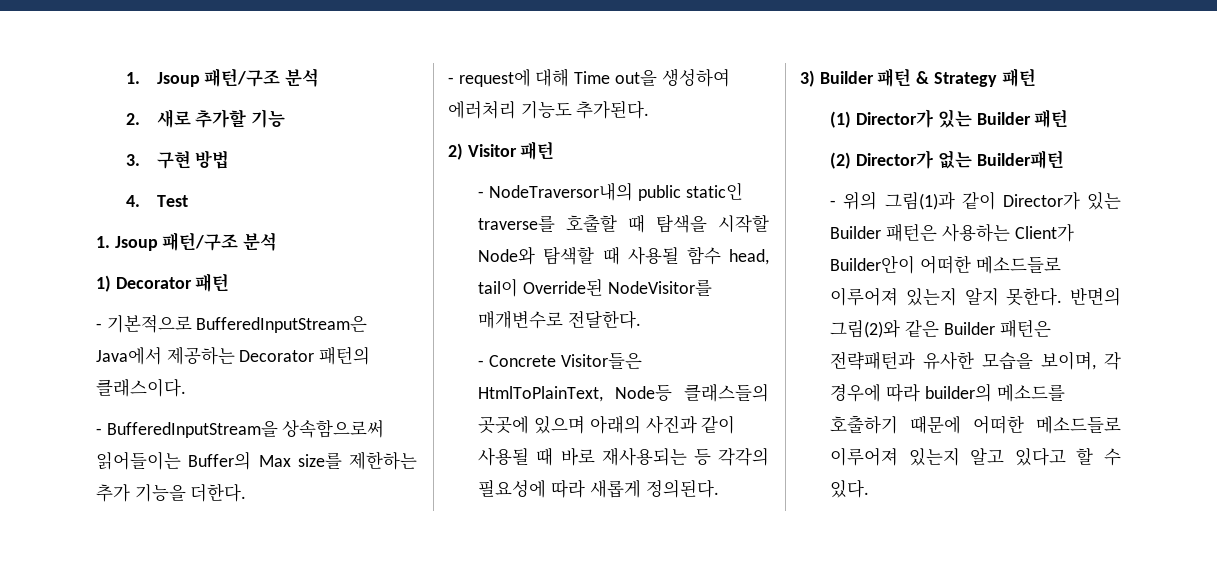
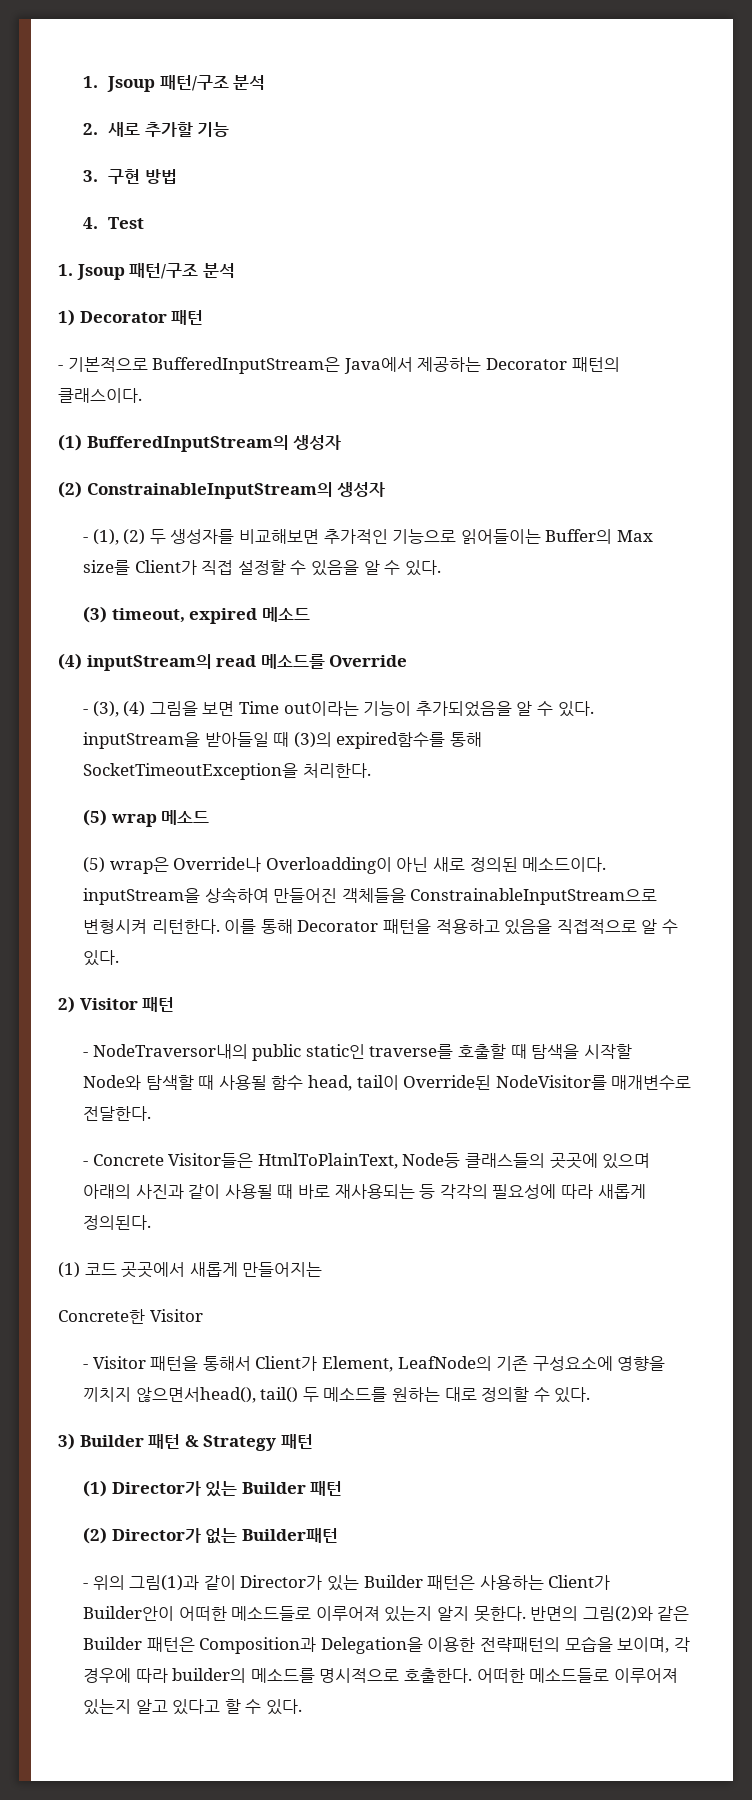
[96,419,385,438] [96,451,417,470] [96,483,247,502] [448,68,730,87] [448,100,650,119] - BufferedInputStream을 상속함으로써 읽어들이는 Buffer의 Max size를 제한하는 추가 기능을 더한다. // - request에 대해 Time out을 생성하여 에러처리 기능도 추가된다. -> [58,434,342,452] [58,481,386,499] [83,529,654,545] [83,560,441,576] [83,606,310,624] [58,653,408,671] [83,701,594,717] [83,732,483,749] [83,763,371,780] [83,809,210,827] [83,857,607,874] [83,887,658,905] [83,919,679,935] [83,950,120,966] (1) BufferedInputStream의 생성자 // (2) ConstrainableInputStream의 생성자 // - (1), (2) 두 생성자를 비교해보면 추가적인 기능으로 읽어들이는 Buffer의 Max size를 Client가 직접 설정할 수 있음을 알 수 있다. // (3) timeout, expired 메소드 // (4) inputStream의 read 메소드를 Override // - (3), (4) 그림을 보면 Time out이라는 기능이 추가되었음을 알 수 있다. inputStream을 받아들일 때 (3)의 expired함수를 통해 SocketTimeoutException을 처리한다. // (5) wrap 메소드 // (5) wrap은 Override나 Overloadding이 아닌 새로 정의된 메소드이다. inputStream을 상속하여 만들어진 객체들을 ConstrainableInputStream으로 변형시켜 리턴한다. 이를 통해 Decorator 패턴을 적용하고 있음을 직접적으로 알 수 있다.
(719, 488) none -> [58,1262,323,1278] [58,1309,203,1324] [83,1356,666,1372] [83,1387,591,1403] // (1) 코드 곳곳에서 새롭게 만들어지는 // Concrete한 Visitor // - Visitor 패턴을 통해서 Client가 Element, LeafNode의 기존 구성요소에 영향을 끼치지 않으면서head(), tail() 두 메소드를 원하는 대로 정의할 수 있다.
[830,351,975,370] 전략패턴과 유사한 -> [199,1637,561,1654] Composition과 Delegation을 이용한 전략패턴의
[830,415,962,434] 호출하기 때문에 -> [319,1668,473,1683] 명시적으로 호출한다.

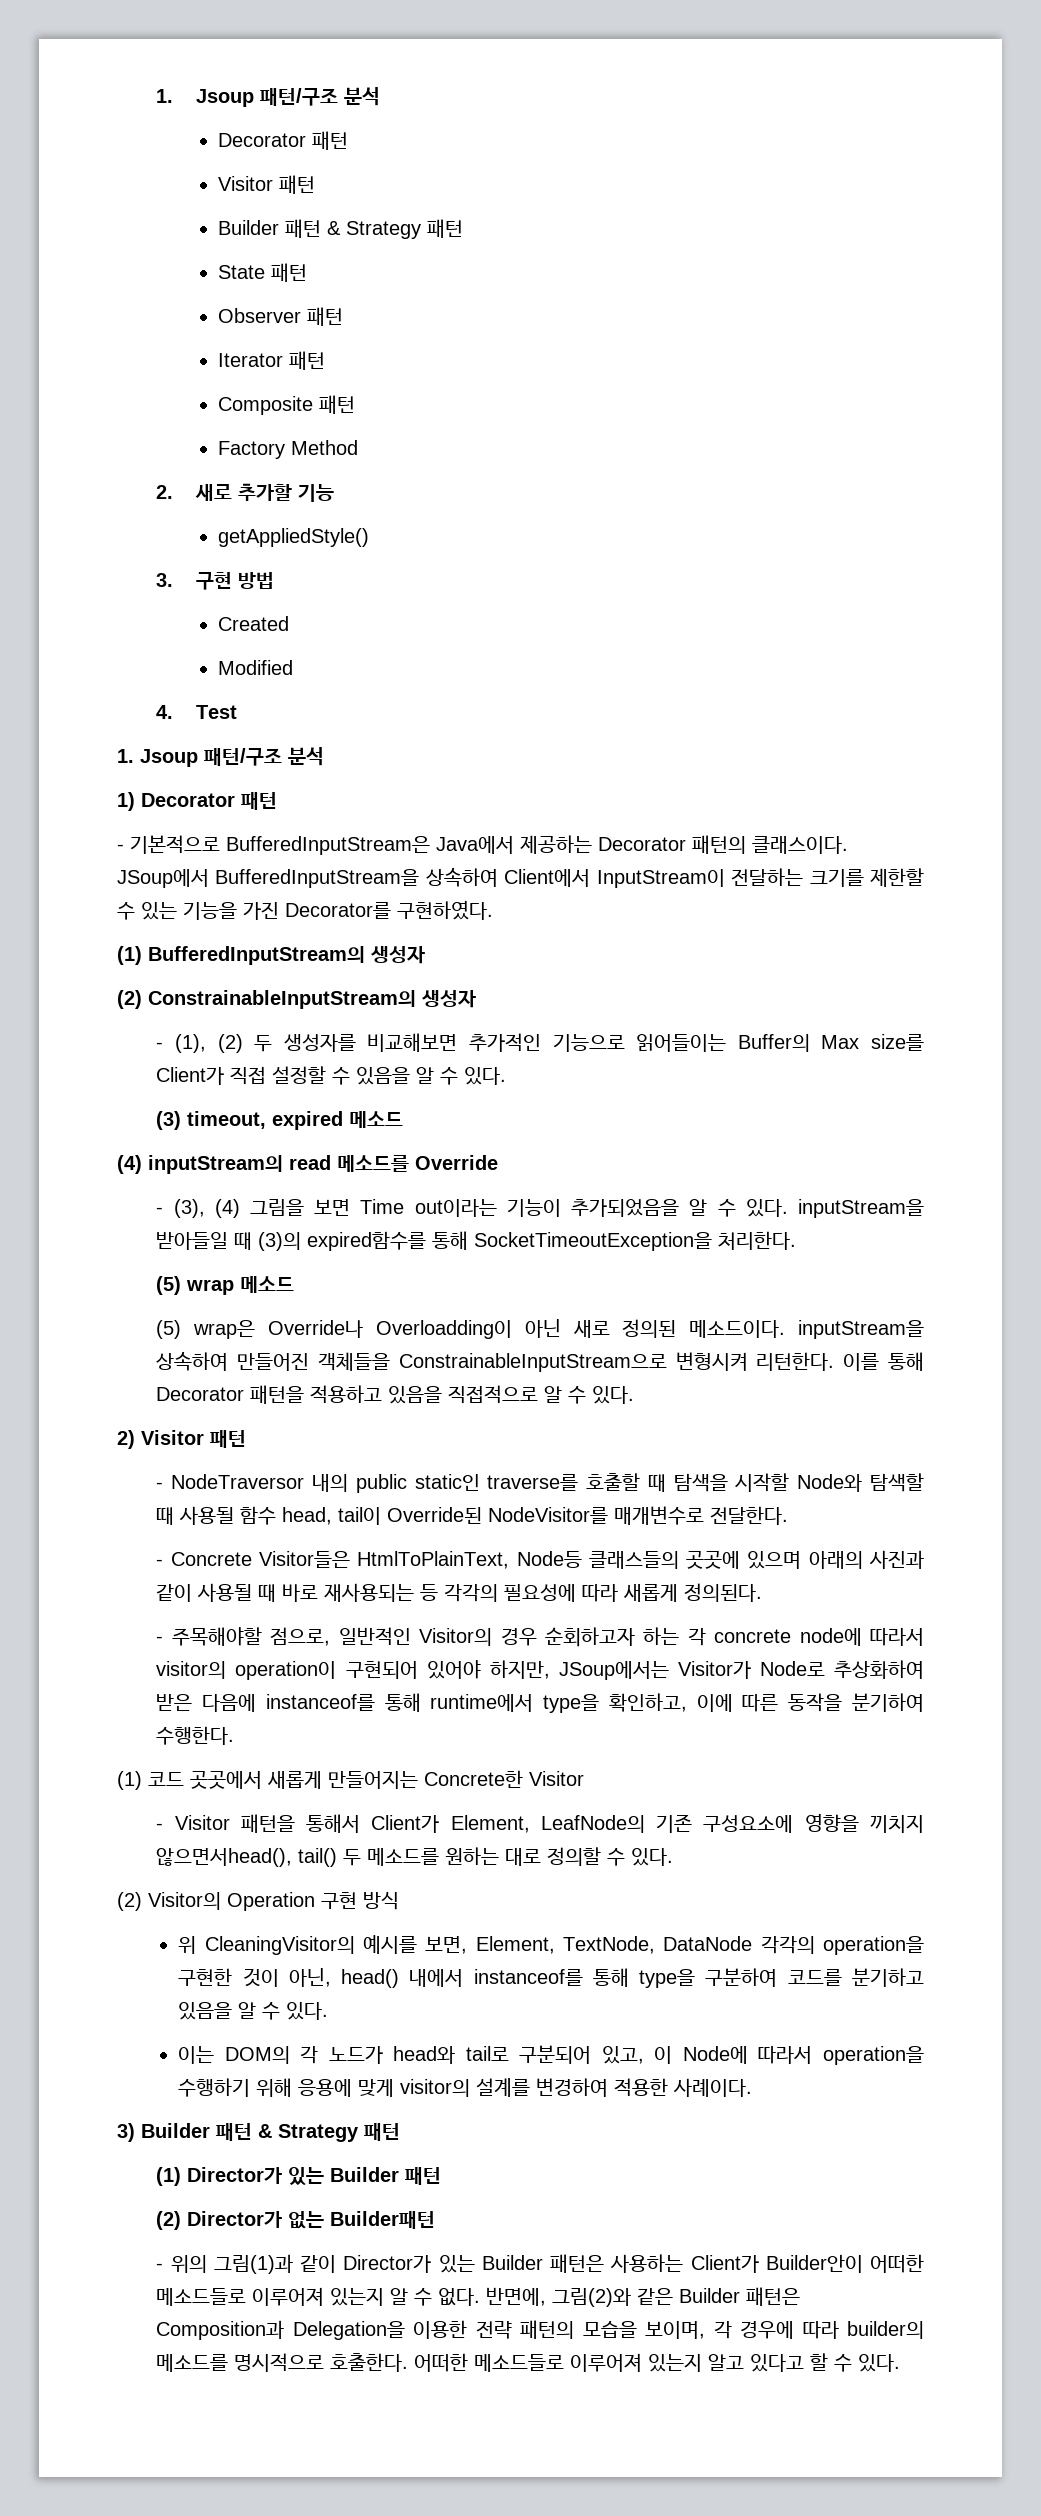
[83,75,266,92] 1. Jsoup 패턴/구조 분석 -> [156,87,380,107] [217,131,348,150] [217,175,315,194] [217,219,463,239] [217,263,307,282] [217,307,343,326] [217,351,325,370] [217,395,355,415] [217,440,358,459] 1. Jsoup 패턴/구조 분석 // Decorator 패턴 // Visitor 패턴 // Builder 패턴 & Strategy 패턴 // State 패턴 // Observer 패턴 // Iterator 패턴 // Composite 패턴 // Factory Method
(230, 129) none -> [217,528,369,547] // getAppliedStyle()
(177, 176) none -> [217,616,289,631] [217,660,293,675] // Created // Modified
(142, 395) none -> [117,867,925,888] [117,900,493,920] JSoup에서 BufferedInputStream을 상속하여 Client에서 InputStream이 전달하는 크기를 제한할 수 있는 기능을 가진 Decorator를 구현하였다.
[92,1044,248,1059] NodeTraversor내의 -> [171,1474,348,1492] NodeTraversor 내의
(152, 1222) none -> [156,1627,925,1647] [156,1660,925,1680] [156,1693,924,1713] [156,1726,235,1745] // - 주목해야할 점으로, 일반적인 Visitor의 경우 순회하고자 하는 각 concrete node에 따라서 visitor의 operation이 구현되어 있어야 하지만, JSoup에서는 Visitor가 Node로 추상화하여 받은 다음에 instanceof를 통해 runtime에서 type을 확인하고, 이에 따른 동작을 분기하여 수행한다.
(323, 1269) // -> (418, 1780) none
(591, 1395) none -> [117,1891,399,1911] [178,1935,925,1955] [178,1968,924,1988] [178,2002,329,2020] [178,2045,925,2065] [178,2078,753,2097] // (2) Visitor의 Operation 구현 방식 // 위 CleaningVisitor의 예시를 보면, Element, TextNode, DataNode 각각의 operation을 구현한 것이 아닌, head() 내에서 instanceof를 통해 type을 구분하여 코드를 분기하고 있음을 알 수 있다. // 이는 DOM의 각 노드가 head와 tail로 구분되어 있고, 이 Node에 따라서 operation을 수행하기 위해 응용에 맞게 visitor의 설계를 변경하여 적용한 사례이다.
[437,1606,579,1622] 알지 못한다. 반면의 -> [390,2287,547,2306] 알 수 없다. 반면에,
[480,1637,561,1652] 전략패턴의 -> [475,2320,575,2339] 전략 패턴의

